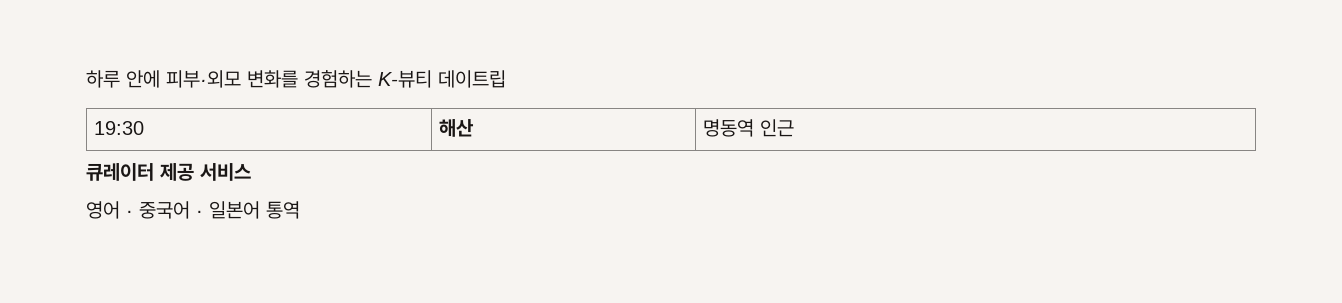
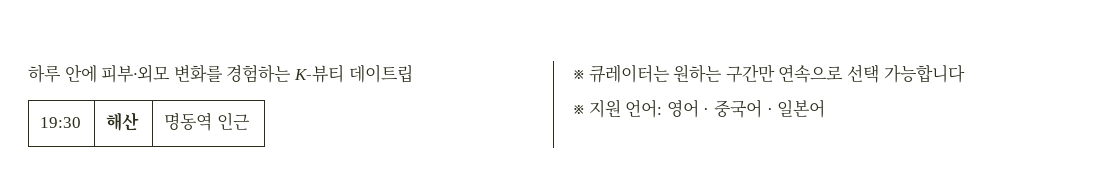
[86,163,251,181] 큐레이터 제공 서비스 // -> [574,64,965,83] [574,99,663,118] ※ 큐레이터는 원하는 구간만 연속으로 선택 가능합니다 // ※ 지원 언어:
[266,201,300,219] 통역 -> (826, 108) none

